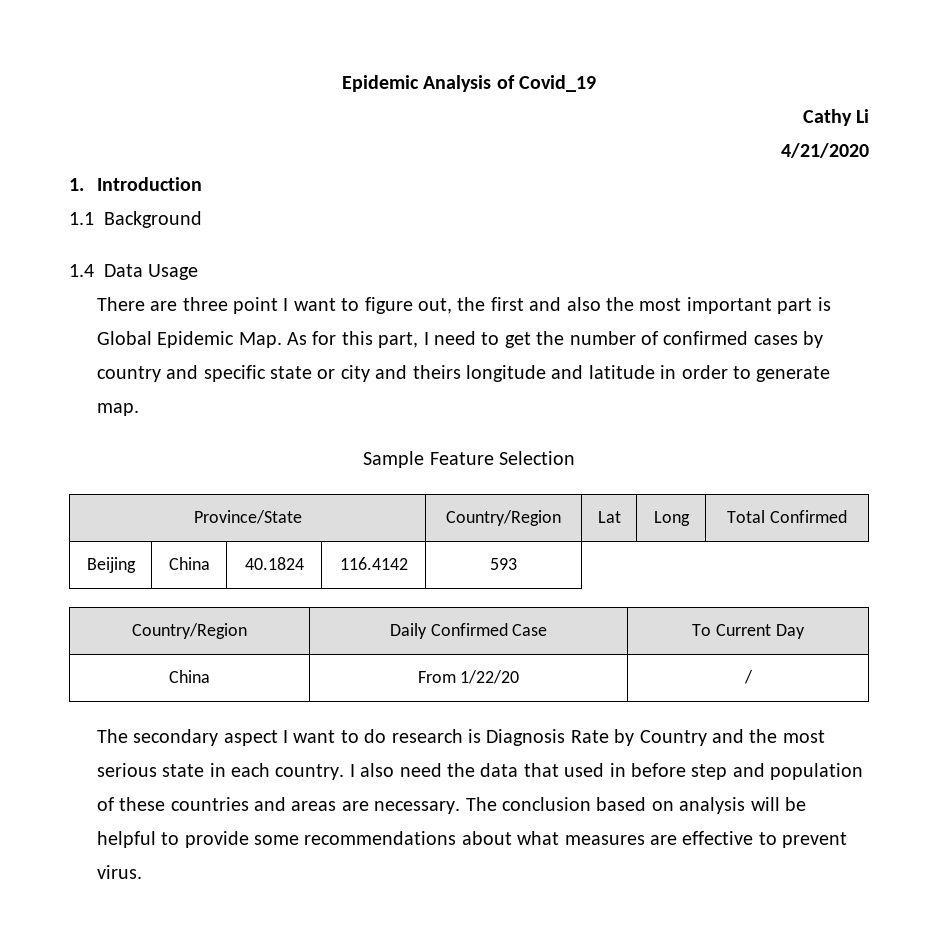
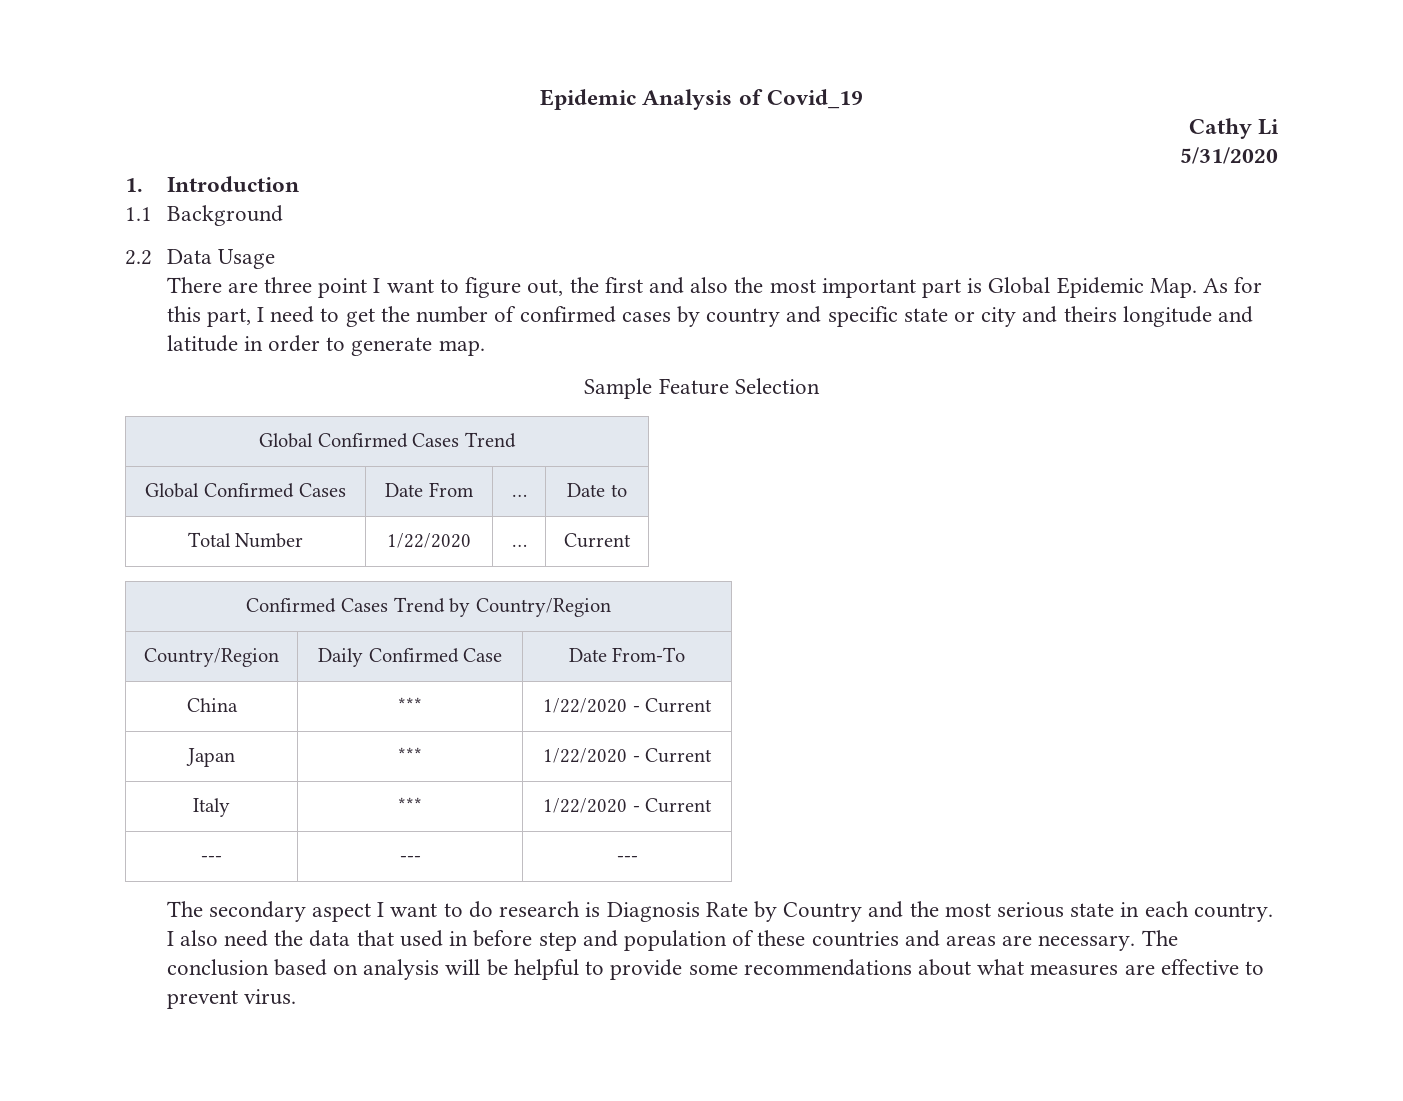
[781,143,869,158] 4/21/2020 -> [1180,147,1278,164] 5/31/2020
[69,264,94,277] 1.4 -> [125,250,152,265] 2.2
[193,510,302,524] [446,510,561,526] [597,511,621,523] [653,511,690,526] [727,510,847,523] [86,557,136,573] [168,557,210,570] [244,557,304,570] [339,557,408,570] [490,558,517,570] [132,623,247,639] [389,623,548,639] [692,624,805,639] [169,670,210,683] [417,670,520,684] [743,670,753,684] Province/State | Country/Region | Lat | Long | Total Confirmed // Beijing | China | 40.1824 | 116.4142 | 593 // Country/Region | Daily Confirmed Case | To Current Day // China | From 1/22/20 | / -> [259,432,516,448] [145,483,346,498] [385,482,474,497] [511,494,527,497] [567,483,627,497] [187,532,304,548] [387,533,471,548] [511,544,527,547] [564,533,631,548] [246,597,611,617] [144,648,279,667] [317,648,503,667] [568,647,686,662] [186,698,238,712] [398,697,422,712] [542,698,713,713] [186,748,235,767] [398,747,422,762] [542,748,713,763] [193,798,230,817] [398,797,422,812] [542,798,713,813] [201,856,222,862] [399,856,421,862] [616,856,638,862] Global Confirmed Cases Trend // Global Confirmed Cases | Date From | … | Date to // Total Number | 1/22/2020 | … | Current // Confirmed Cases Trend by Country/Region // Country/Region | Daily Confirmed Case | Date From-To // China | *** | 1/22/2020 - Current // Japan | *** | 1/22/2020 - Current // Italy | *** | 1/22/2020 - Current // --- | --- | ---

